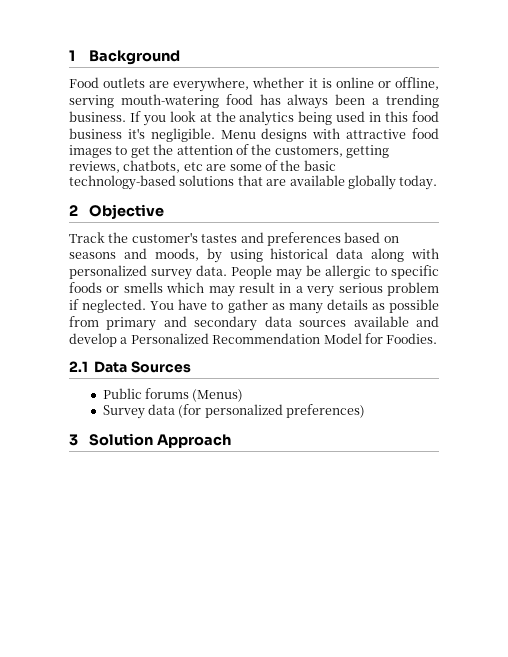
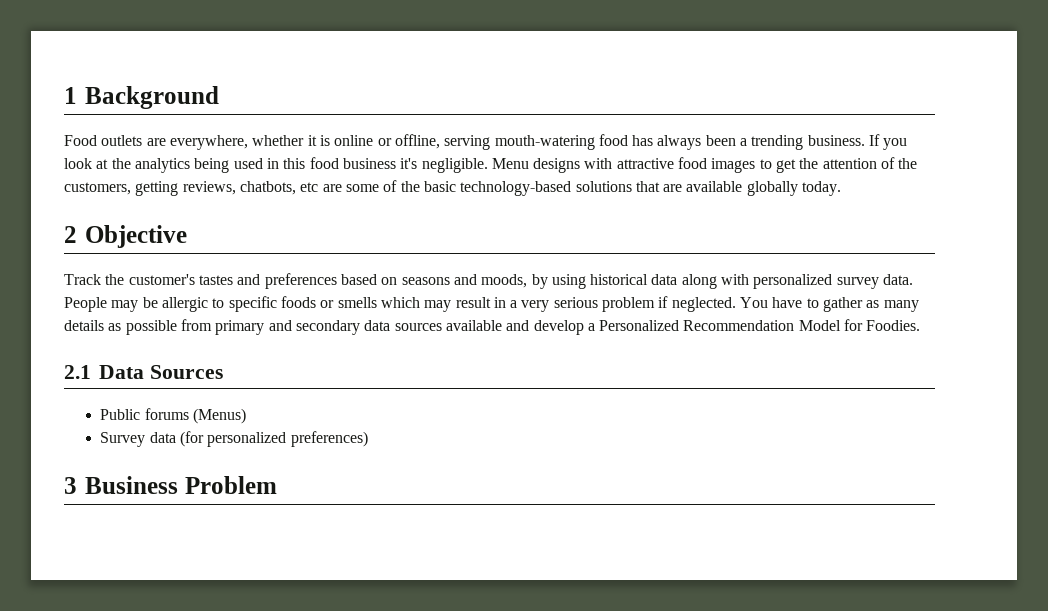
[88,433,231,448] Solution Approach -> [85,476,277,494] Business Problem

